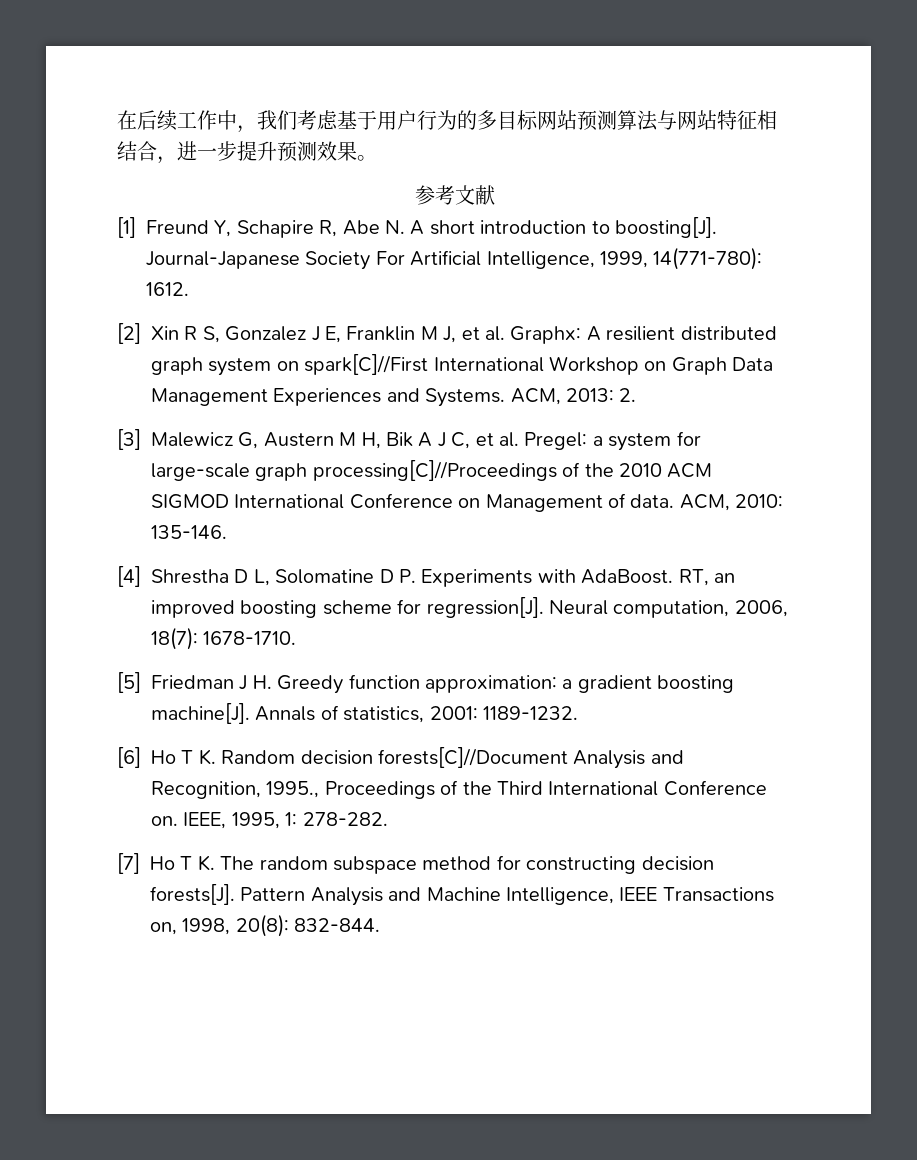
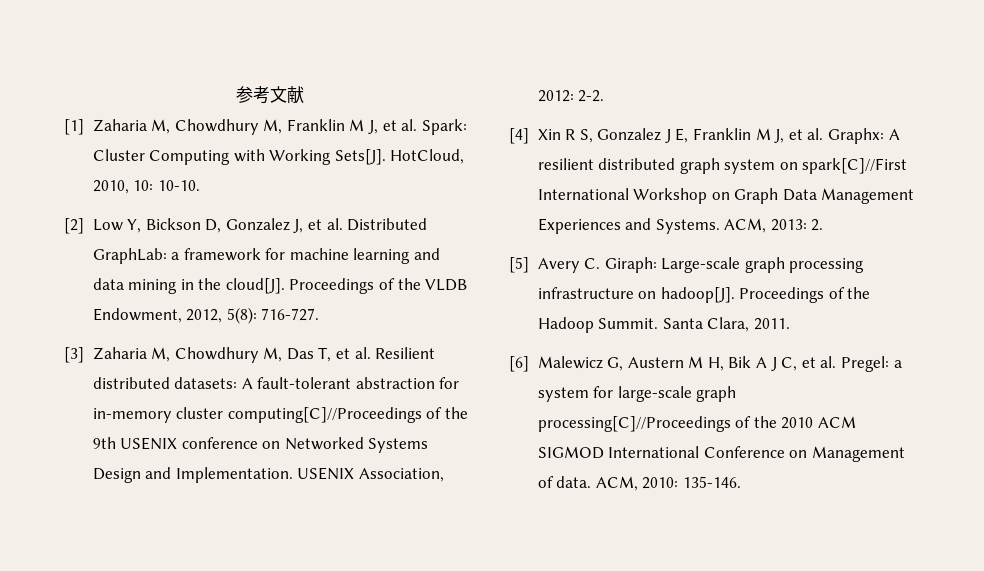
[117,110,777,133] [117,141,377,164] [415,185,495,205] [117,217,717,238] [146,247,763,270] [146,282,189,296] [117,323,141,344] 在后续工作中，我们考虑基于用户行为的多目标网站预测算法与网站特征相结合，进一步提升预测效果。 // 参考文献 // [1] Freund Y, Schapire R, Abe N. A short introduction to boosting[J]. Journal-Japanese Society For Artificial Intelligence, 1999, 14(771-780): 1612. // [2] -> [235,86,304,104] [64,119,467,135] [92,149,465,165] [92,180,200,194] [64,218,428,234] [92,248,441,264] [92,278,468,294] [92,307,320,324] [64,347,436,363] [92,377,460,389] [92,407,468,423] [92,437,429,453] [92,467,444,483] [537,90,605,102] [509,128,529,144] 参考文献 // [1] Zaharia M, Chowdhury M, Franklin M J, et al. Spark: Cluster Computing with Working Sets[J]. HotCloud, 2010, 10: 10-10. // [2] Low Y, Bickson D, Gonzalez J, et al. Distributed GraphLab: a framework for machine learning and data mining in the cloud[J]. Proceedings of the VLDB Endowment, 2012, 5(8): 716-727. // [3] Zaharia M, Chowdhury M, Das T, et al. Resilient distributed datasets: A fault-tolerant abstraction for in-memory cluster computing[C]//Proceedings of the 9th USENIX conference on Networked Systems Design and Implementation. USENIX Association, 2012: 2-2. // [4]
[117,429,141,450] [3] -> [509,257,865,273] [537,287,871,303] [537,317,790,333] [509,356,529,372] [5] Avery C. Giraph: Large-scale graph processing infrastructure on hadoop[J]. Proceedings of the Hadoop Summit. Santa Clara, 2011. // [6]
[117,566,735,587] [151,597,788,618] [151,627,297,650] [117,672,735,694] [151,703,578,724] [117,747,684,769] [151,780,767,799] [151,812,388,829] [117,853,714,874] [150,884,774,906] [150,914,381,937] // [4] Shrestha D L, Solomatine D P. Experiments with AdaBoost. RT, an improved boosting scheme for regression[J]. Neural computation, 2006, 18(7): 1678-1710. // [5] Friedman J H. Greedy function approximation: a gradient boosting machine[J]. Annals of statistics, 2001: 1189-1232. // [6] Ho T K. Random decision forests[C]//Document Analysis and Recognition, 1995., Proceedings of the Third International Conference on. IEEE, 1995, 1: 278-282. // [7] Ho T K. The random subspace method for constructing decision forests[J]. Pattern Analysis and Machine Intelligence, IEEE Transactions on, 1998, 20(8): 832-844. -> (741, 482) none

